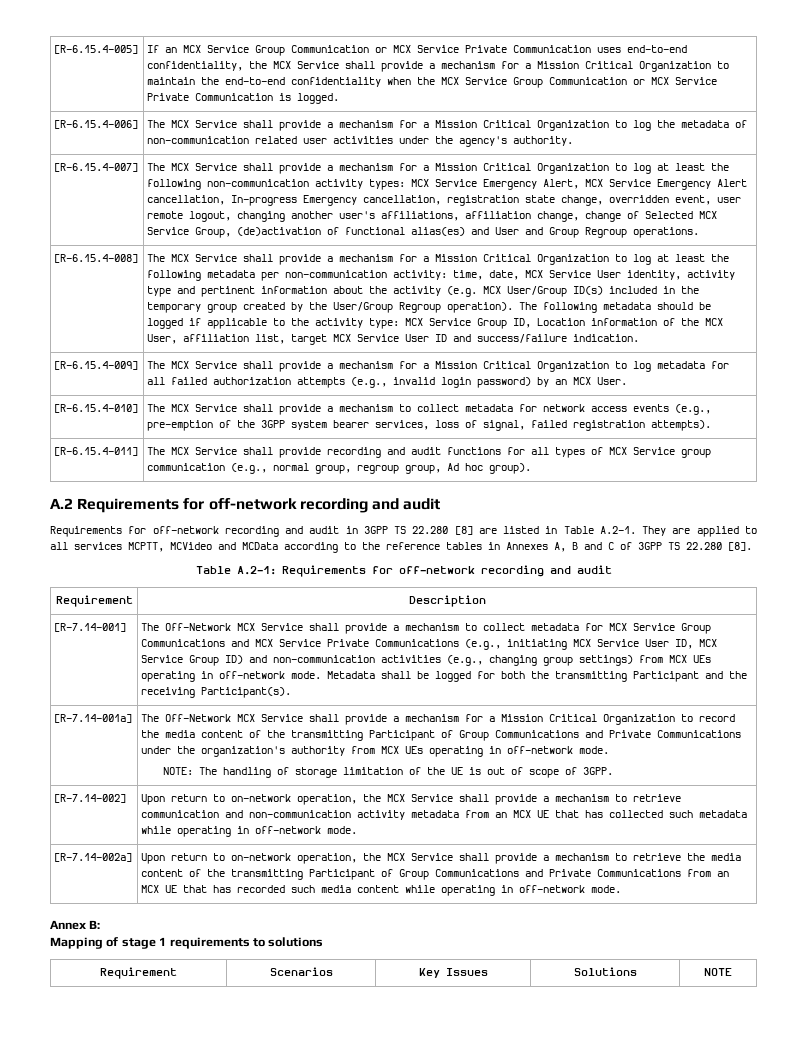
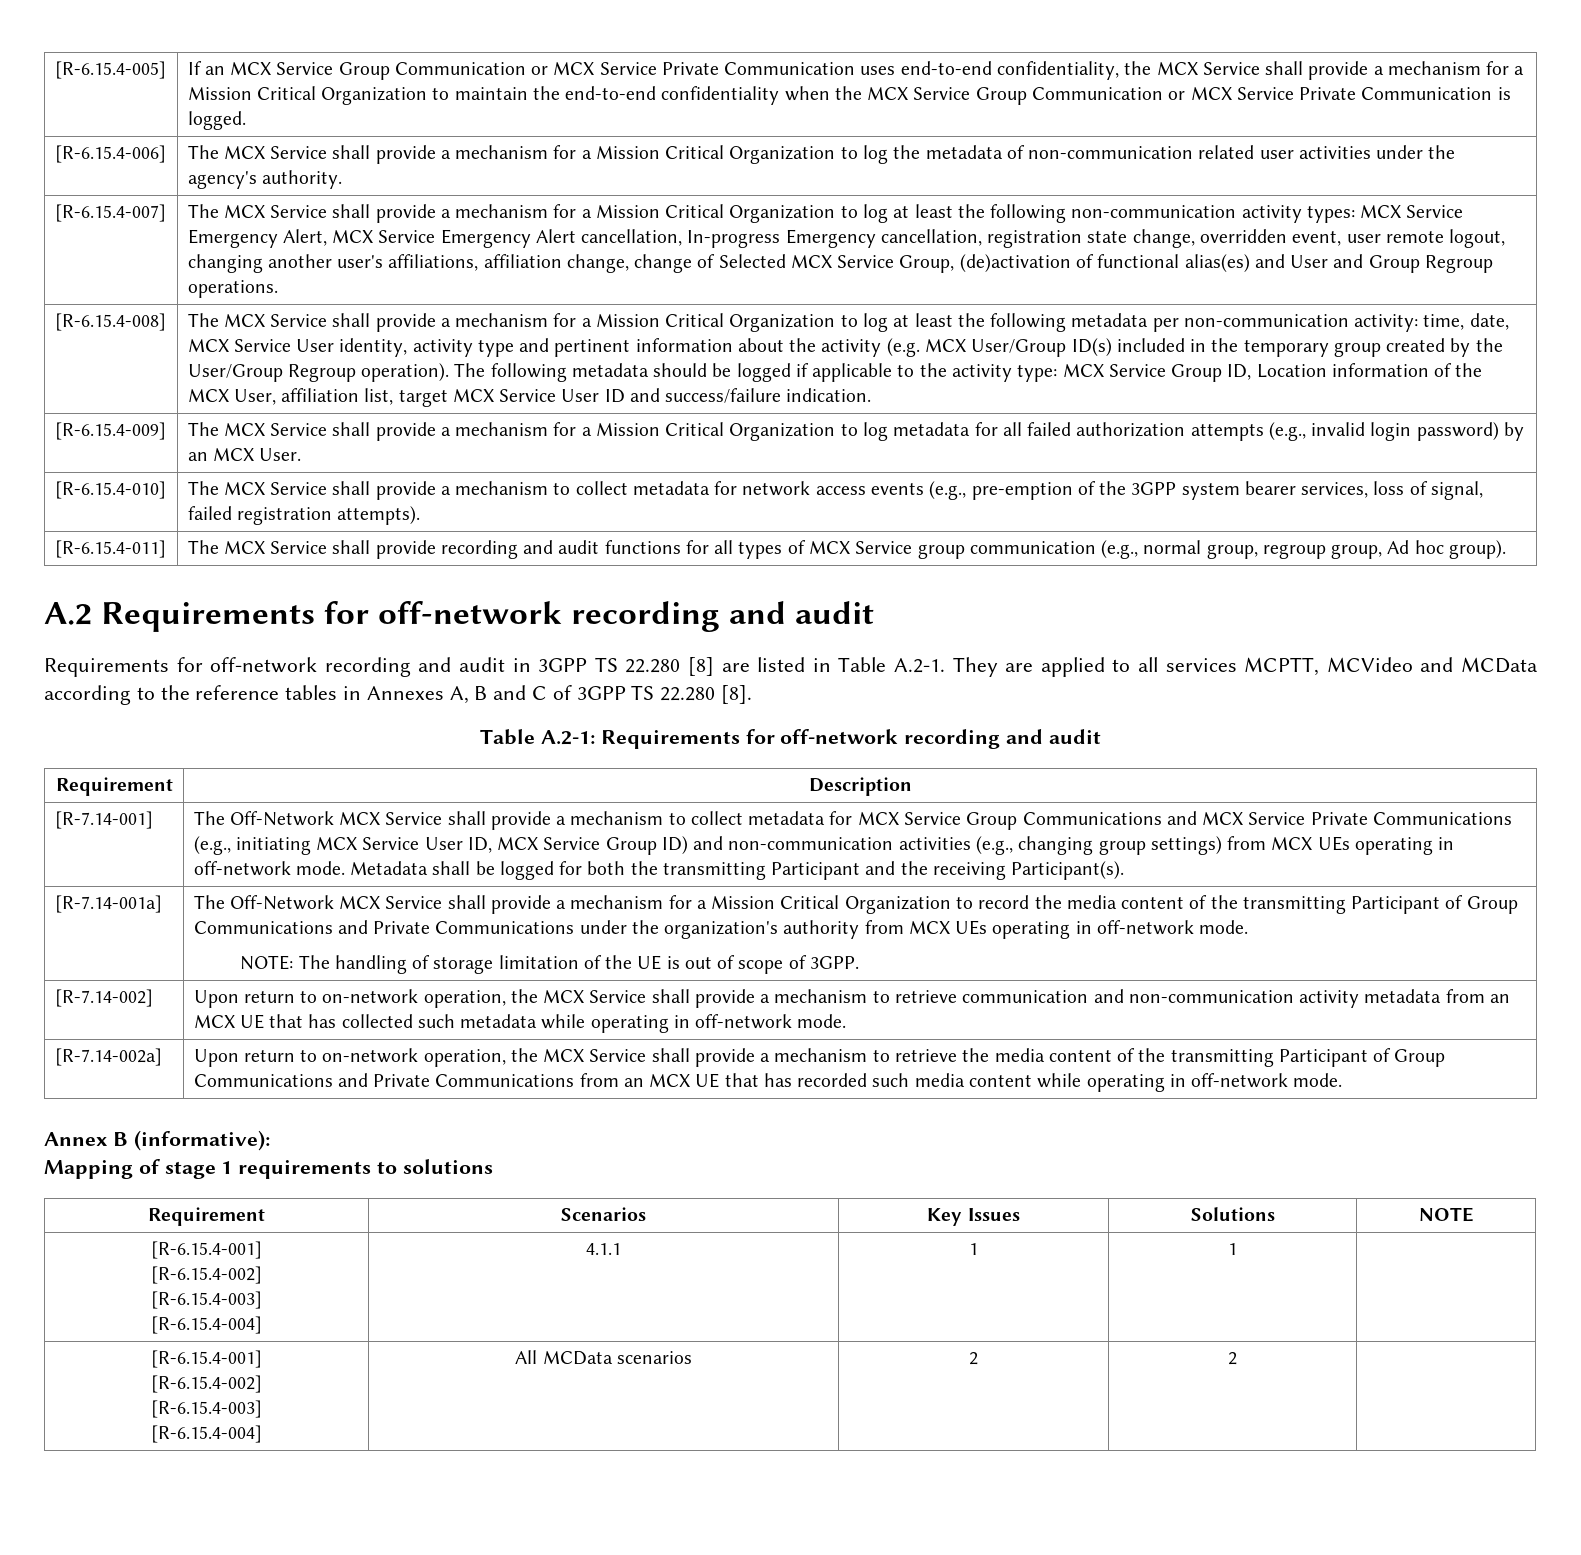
[89,920,101,929] B: -> [112,1130,270,1151] B (informative):
(732, 972) none -> [151,1241,262,1259] [151,1266,262,1284] [151,1291,262,1309] [151,1316,262,1334] [586,1243,621,1255] [969,1243,978,1255] [1228,1243,1237,1255] [151,1350,262,1368] [151,1375,262,1393] [151,1400,262,1418] [151,1425,262,1443] [515,1350,692,1365] [969,1352,978,1365] [1228,1352,1237,1365] // [R-6.15.4-001] // [R-6.15.4-002] // [R-6.15.4-003] // [R-6.15.4-004] | 4.1.1 | 1 | 1 | // [R-6.15.4-001] // [R-6.15.4-002] // [R-6.15.4-003] // [R-6.15.4-004] | All MCData scenarios | 2 | 2 |

